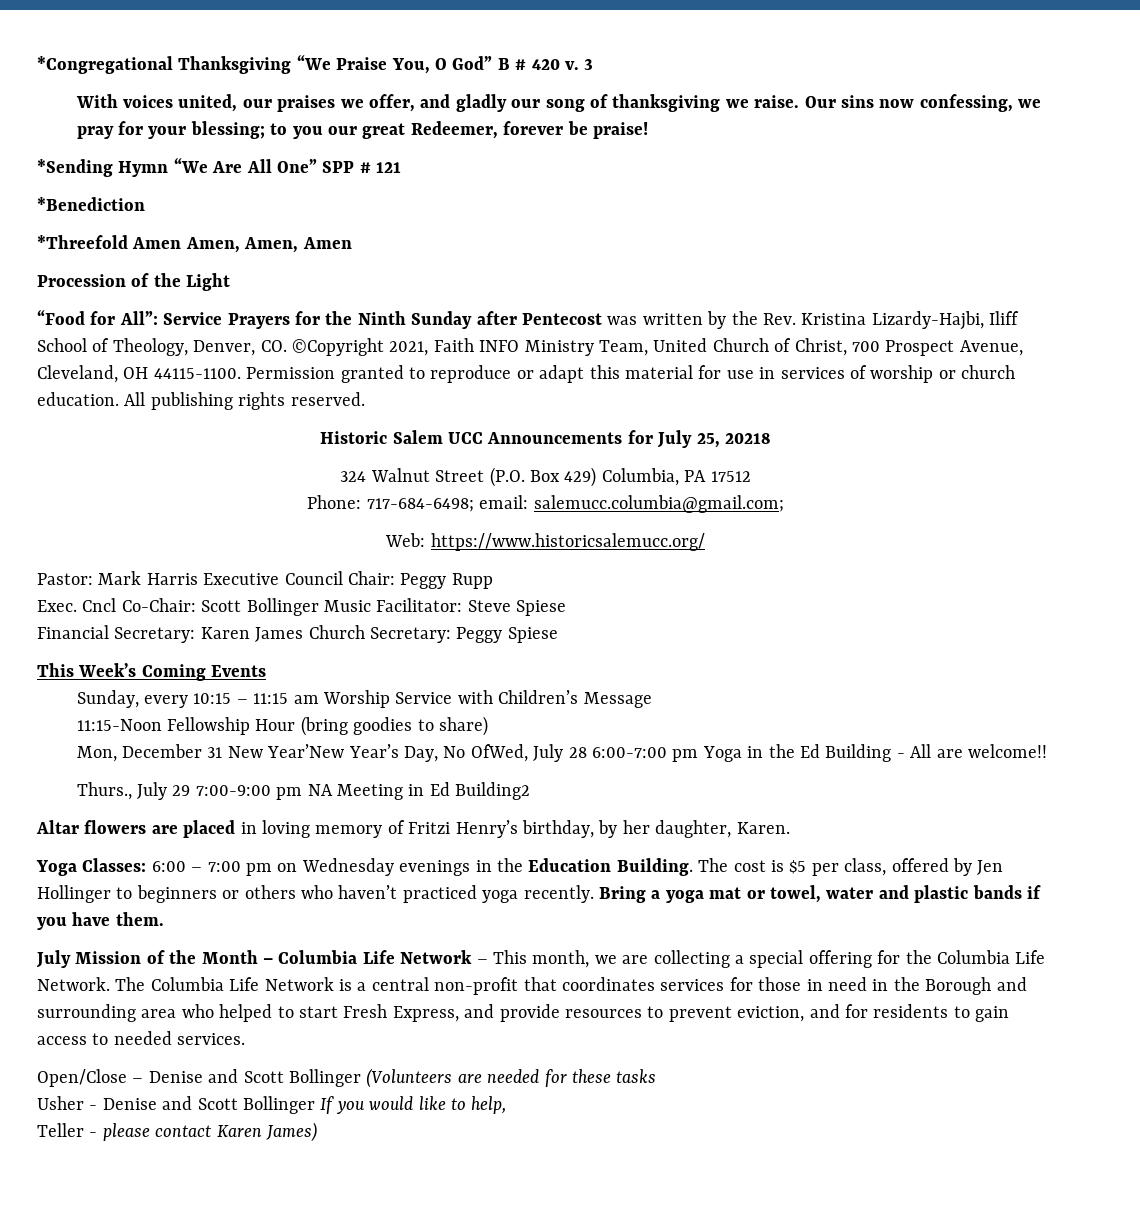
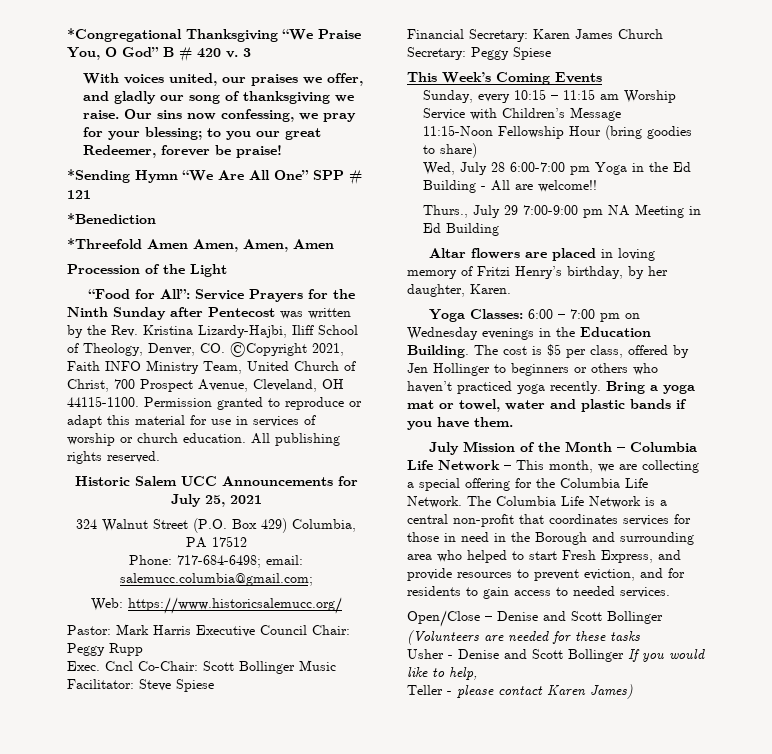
[724,433,771,444] 20218 -> [229,495,262,504] 2021
[76,744,528,762] Mon, December 31 New Year’New Year’s Day, No OfWed, -> [422,162,455,175] Wed,
[455,782,531,800] Building2 -> [445,223,499,236] Building

